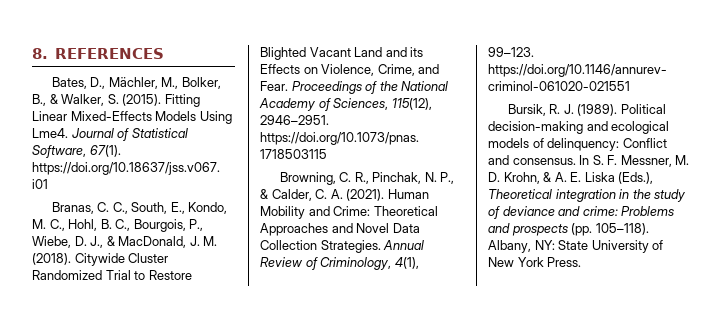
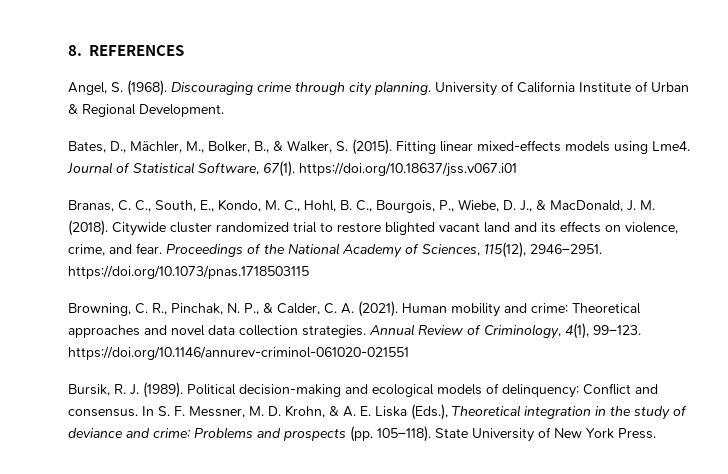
(165, 53) none -> [68,80,689,96] [68,104,224,117] // Angel, S. (1968). Discouraging crime through city planning. University of California Institute of Urban & Regional Development.
[32,111,232,124] Linear Mixed-Effects Models Using -> [440,140,648,154] linear mixed-effects models using
[128,253,169,263] [32,270,192,280] [260,47,424,60] [260,64,440,76] [260,81,288,91] Cluster Randomized Trial to Restore Blighted Vacant Land and its Effects on Violence, Crime, and Fear. -> [170,221,678,235] [68,243,162,256] cluster randomized trial to restore blighted vacant land and its effects on violence, crime, and fear.
[260,206,438,219] [260,223,420,236] [260,240,381,253] Mobility and Crime: Theoretical Approaches and Novel Data Collection Strategies. -> [451,303,641,317] [68,325,366,338] mobility and crime: Theoretical approaches and novel data collection strategies.
[488,240,555,253] Albany, NY: -> (431, 434) none

